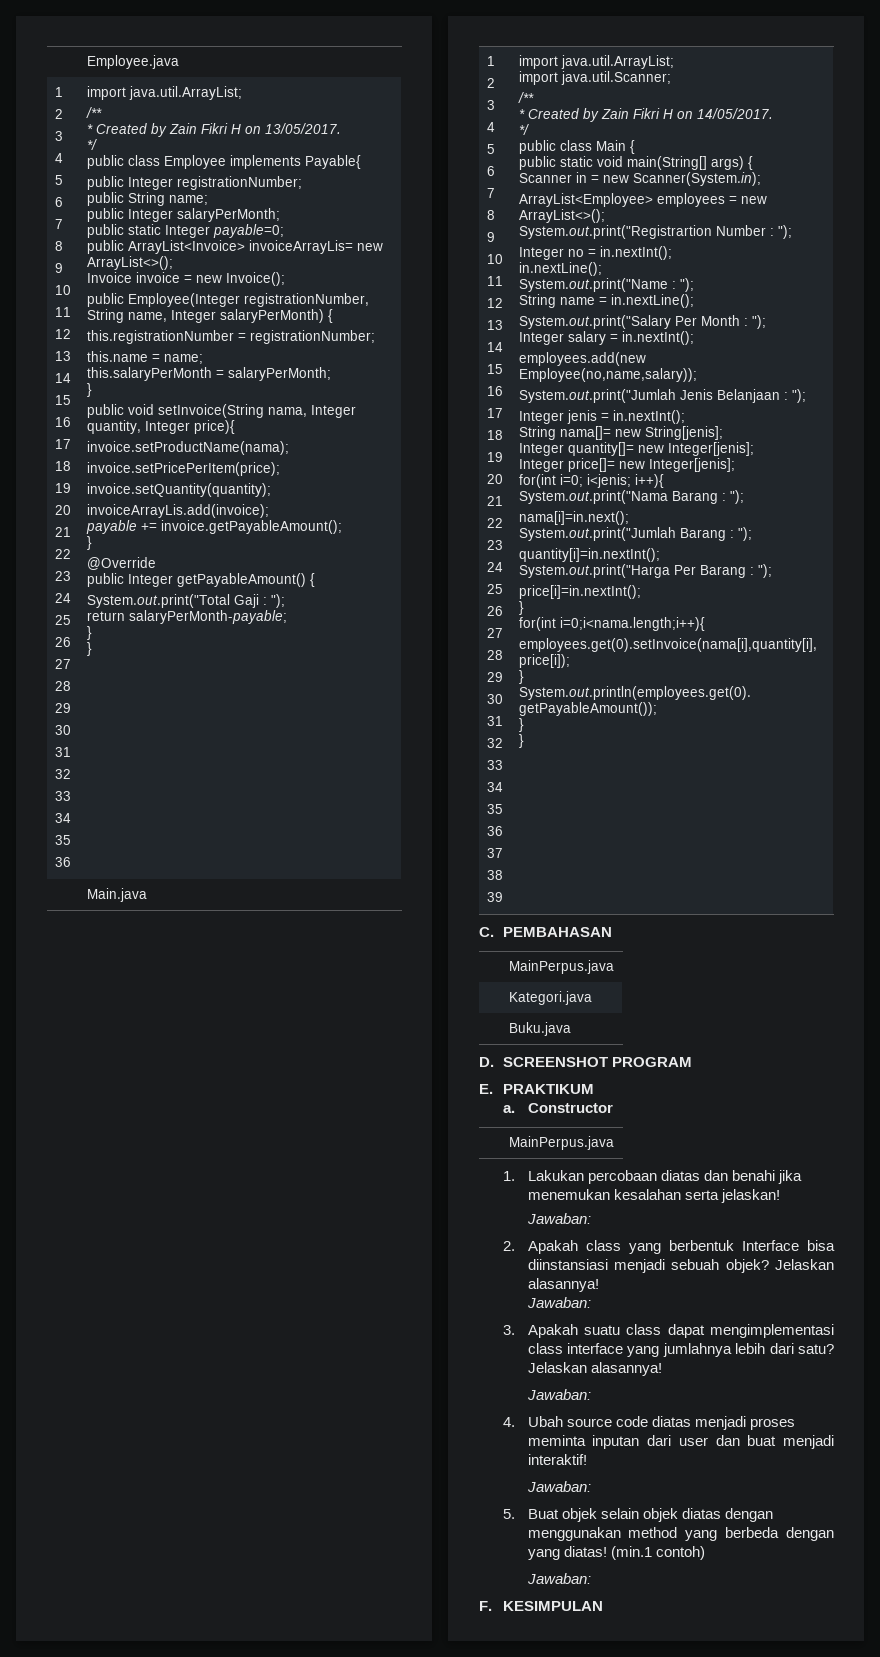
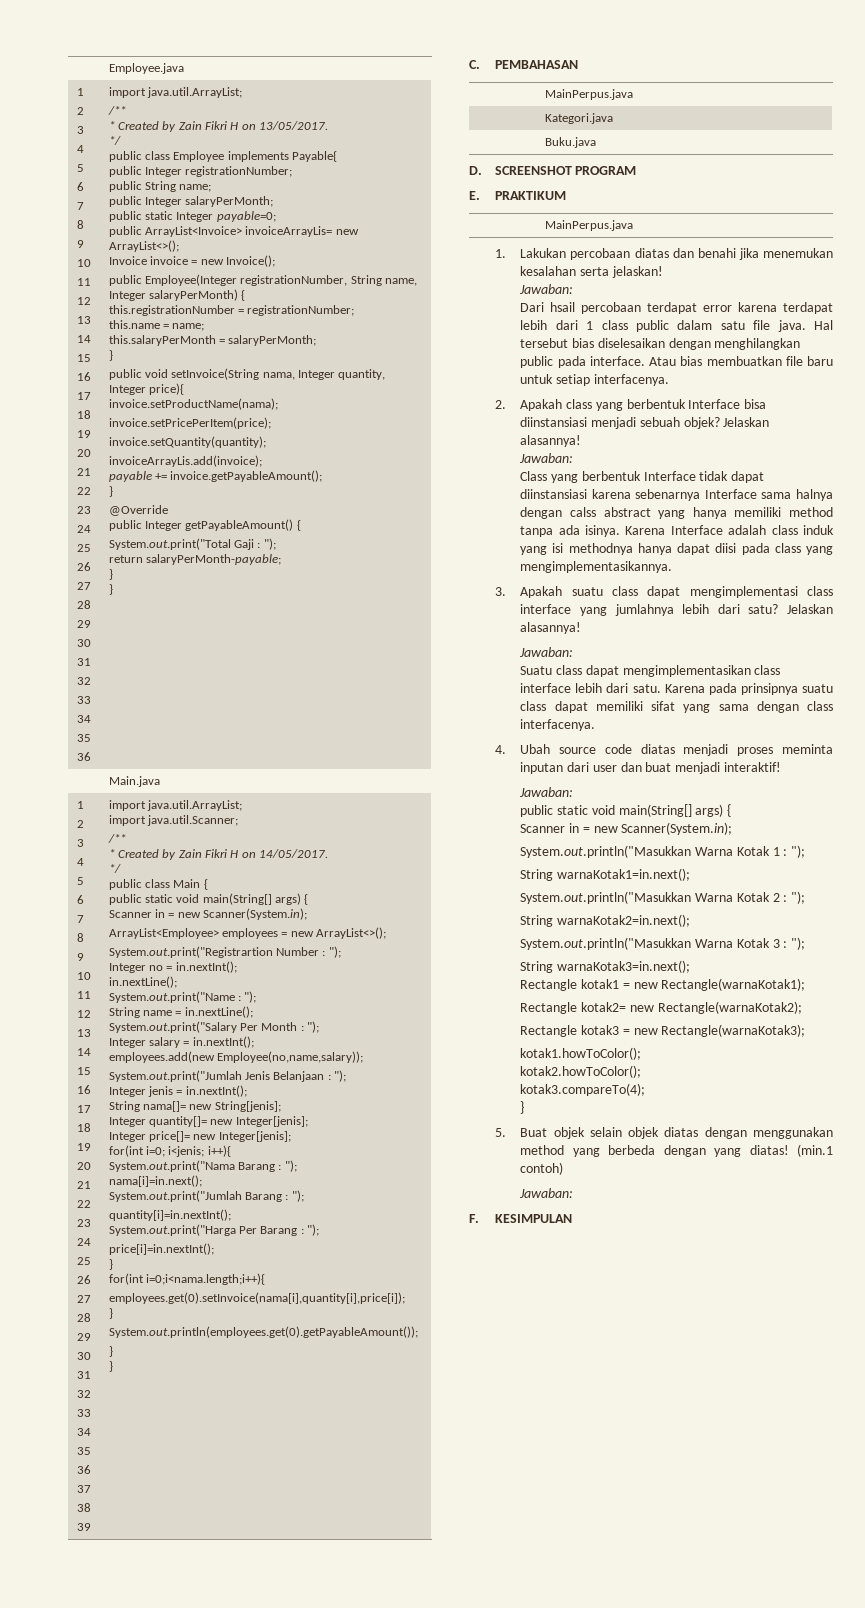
[503,1103,613,1113] // a. Constructor -> (566, 195) none
(591, 1218) none -> [520,302,833,314] [520,320,833,332] [520,338,801,350] [520,356,833,368] [520,374,669,386] // Dari hsail percobaan terdapat error karena terdapat lebih dari 1 class public dalam satu file java. Hal tersebut bias diselesaikan dengan menghilangkan public pada interface. Atau bias membuatkan file baru untuk setiap interfacenya.
(591, 1302) none -> [520,471,765,483] [520,489,833,501] [520,507,833,519] [520,525,834,537] [520,543,833,555] [520,561,673,573] // Class yang berbentuk Interface tidak dapat diinstansiasi karena sebenarnya Interface sama halnya dengan calss abstract yang hanya memiliki method tanpa ada isinya. Karena Interface adalah class induk yang isi methodnya hanya dapat diisi pada class yang mengimplementasikannya.
(591, 1394) none -> [520,665,781,677] [520,683,833,695] [520,701,833,713] [520,719,596,731] // Suatu class dapat mengimplementasikan class interface lebih dari satu. Karena pada prinsipnya suatu class dapat memiliki sifat yang sama dengan class interfacenya.
(591, 1486) none -> [520,804,732,817] [520,822,733,835] [520,845,806,858] [520,868,691,881] [520,891,806,904] [520,914,691,927] [520,937,806,950] [520,960,691,973] [520,978,806,991] [520,1001,802,1014] [520,1024,806,1037] [520,1047,642,1060] [520,1065,642,1078] [520,1083,646,1096] [520,1101,525,1114] // public static void main(String[] args) { // Scanner in = new Scanner(System.in); // System.out.println("Masukkan Warna Kotak 1 : "); // String warnaKotak1=in.next(); // System.out.println("Masukkan Warna Kotak 2 : "); // String warnaKotak2=in.next(); // System.out.println("Masukkan Warna Kotak 3 : "); // String warnaKotak3=in.next(); // Rectangle kotak1 = new Rectangle(warnaKotak1); // Rectangle kotak2= new Rectangle(warnaKotak2); // Rectangle kotak3 = new Rectangle(warnaKotak3); // kotak1.howToColor(); // kotak2.howToColor(); // kotak3.compareTo(4); // }

